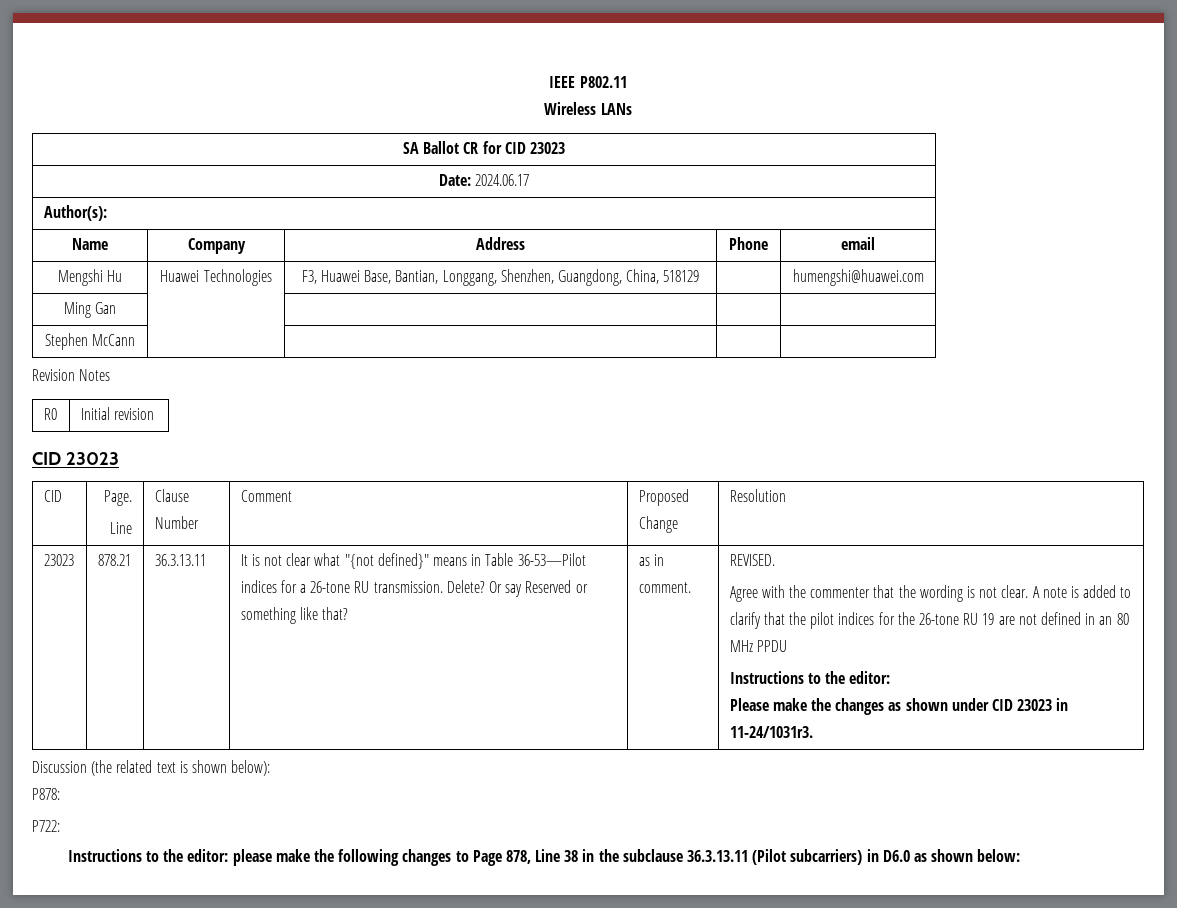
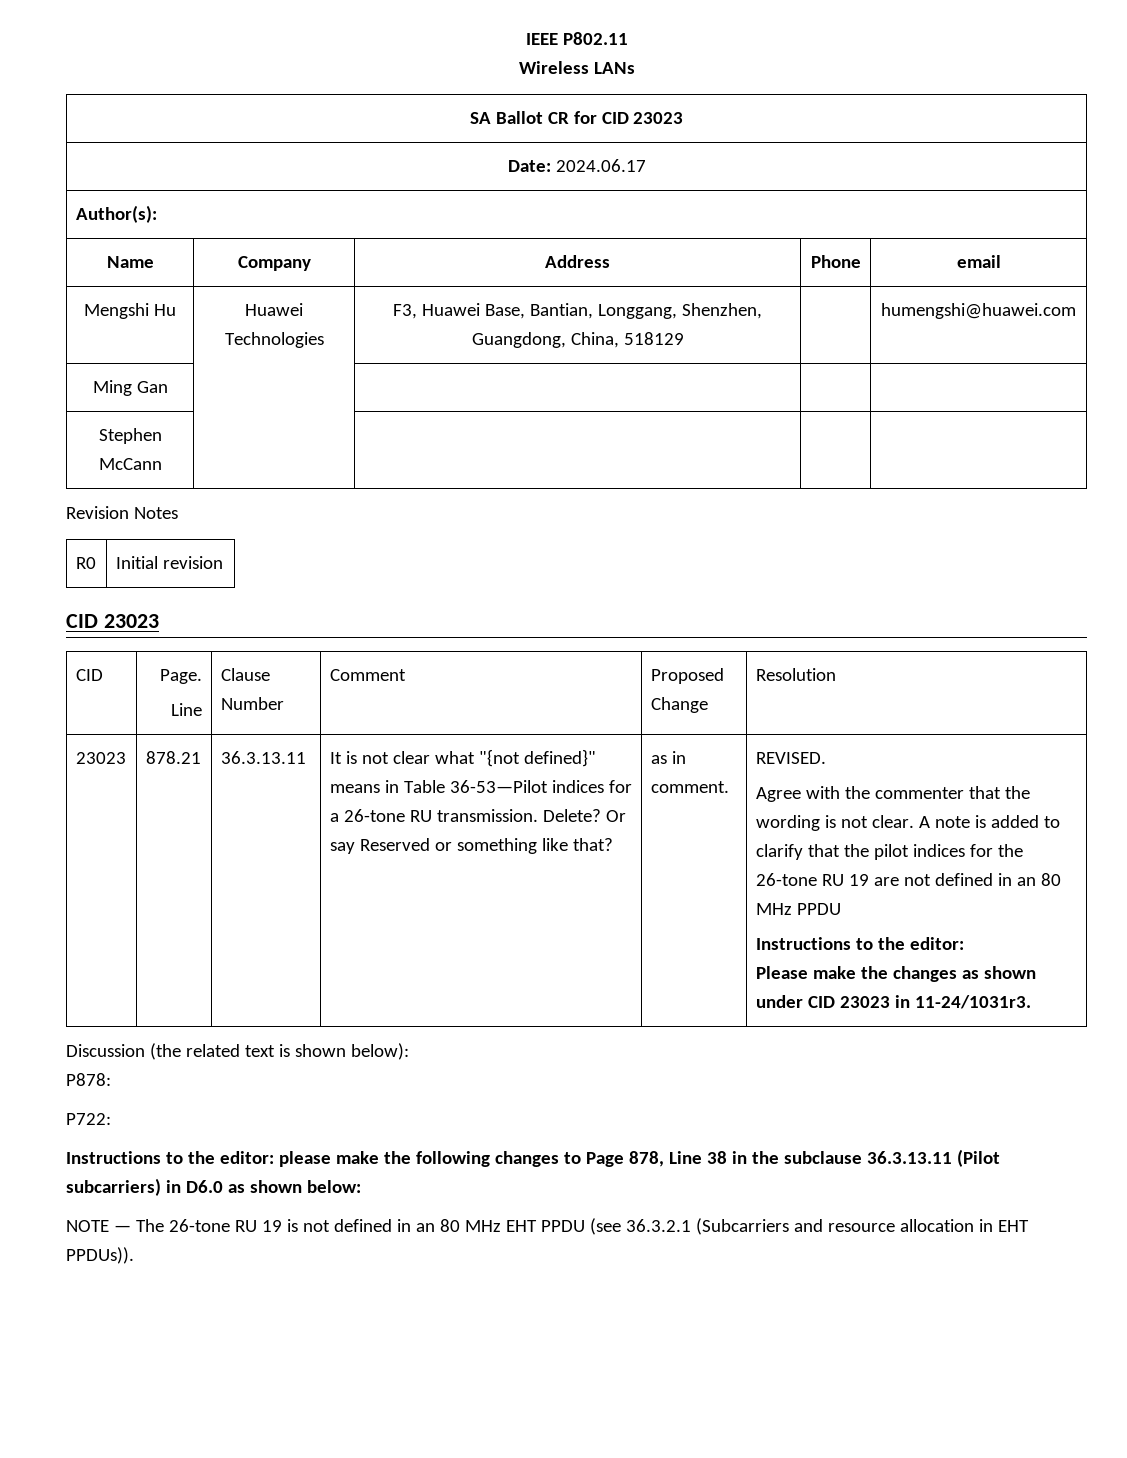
(1021, 855) none -> [66,1218,1029,1235] [66,1247,134,1264] // NOTE — The 26-tone RU 19 is not defined in an 80 MHz EHT PPDU (see 36.3.2.1 (Subcarriers and resource allocation in EHT PPDUs)).

